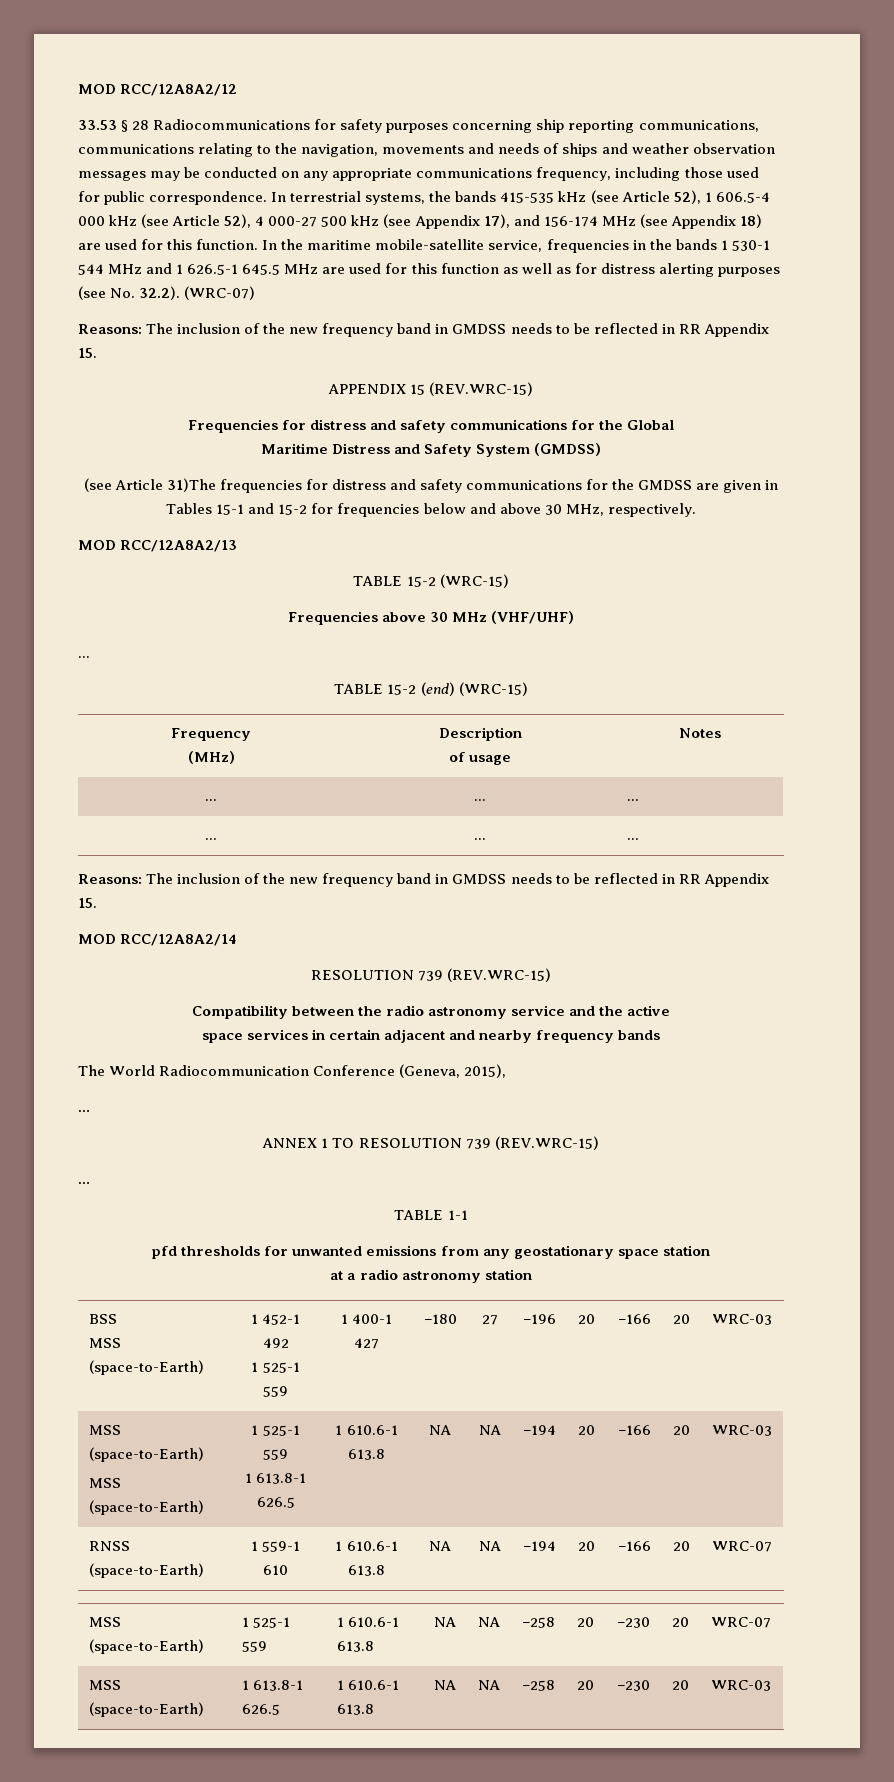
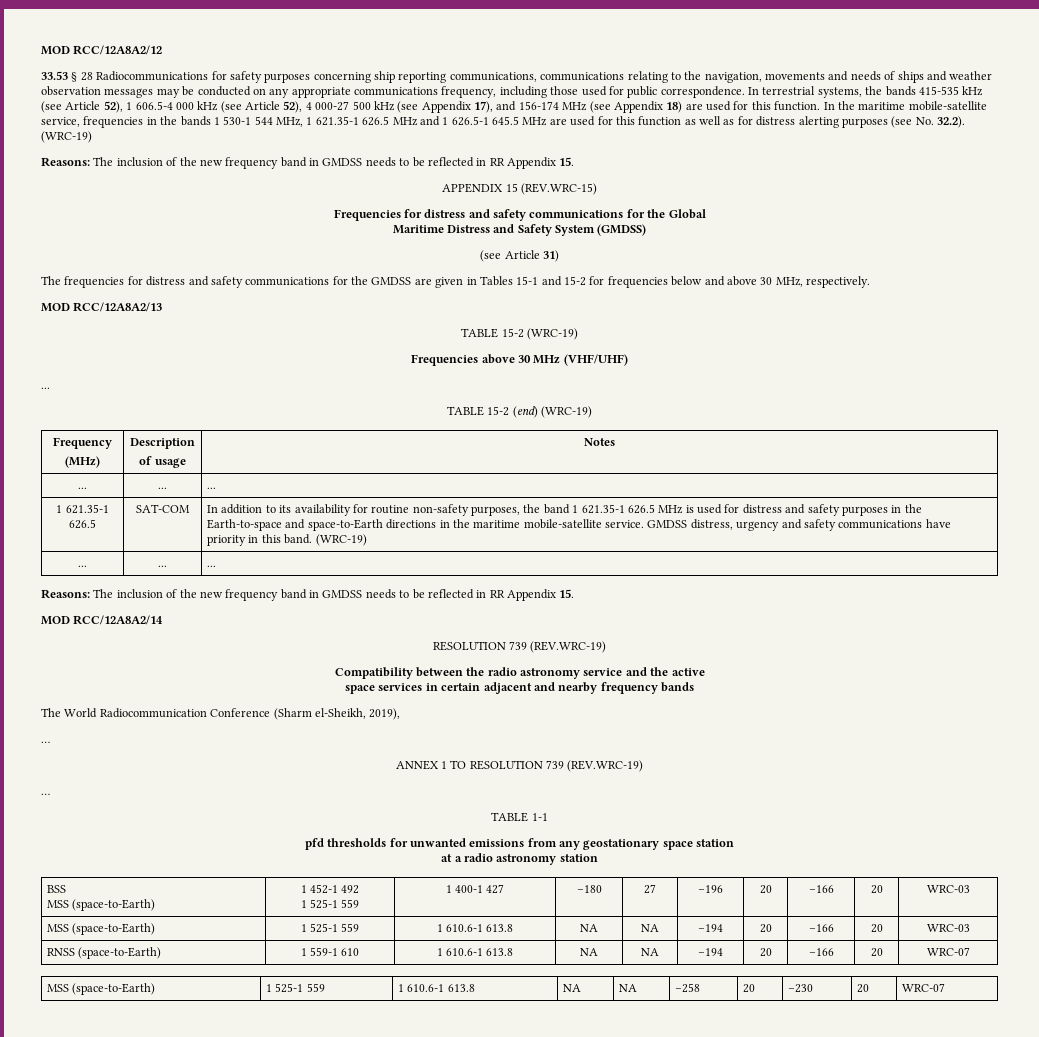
(104, 269) none -> [276,116,390,127] MHz, 1 621.35-1 626.5
[184,286,256,300] (WRC-07) -> [41,131,92,143] (WRC-19)
[166,478,216,492] 31)The -> [542,250,559,262] [41,276,61,285] 31) // The
[439,574,509,588] (WRC-15) -> [526,328,578,340] (WRC-19)
[458,682,528,696] (WRC-15) -> [541,406,593,418] (WRC-19)
(639, 800) none -> [56,504,109,514] [69,519,96,529] [136,504,190,513] [207,504,922,516] [207,519,951,531] [207,534,367,546] // 1 621.35-1 626.5 | SAT-COM | In addition to its availability for routine non-safety purposes, the band 1 621.35-1 626.5 MHz is used for distress and safety purposes in the Earth-to-space and space-to-Earth directions in the maritime mobile-satellite service. GMDSS distress, urgency and safety communications have priority in this band. (WRC-19)
[447,968,552,982] (REV.WRC-15) -> [530,641,607,653] (REV.WRC-19)
[399,1064,507,1078] (Geneva, 2015), -> [273,708,401,720] (Sharm el-Sheikh, 2019),
[494,1136,599,1150] (REV.WRC-15) -> [567,760,644,772] (REV.WRC-19)
[88,1478,121,1488] [88,1500,204,1515] [251,1425,300,1436] [263,1449,288,1460] [244,1473,307,1484] [256,1497,295,1508] // MSS (space-to-Earth) | 1 525-1 559 // 1 613.8-1 626.5 -> [300,923,360,933] | 1 525-1 559
[88,1680,121,1690] [88,1702,204,1717] [241,1680,303,1691] [241,1704,280,1715] [336,1680,399,1690] [336,1704,374,1715] [433,1680,456,1690] [477,1680,500,1690] [521,1680,555,1691] [576,1680,594,1690] [616,1680,650,1691] [671,1680,689,1690] [710,1680,771,1691] // MSS (space-to-Earth) | 1 613.8-1 626.5 | 1 610.6-1 613.8 | NA | NA | −258 | 20 | −230 | 20 | WRC-03 -> (946, 987) none

